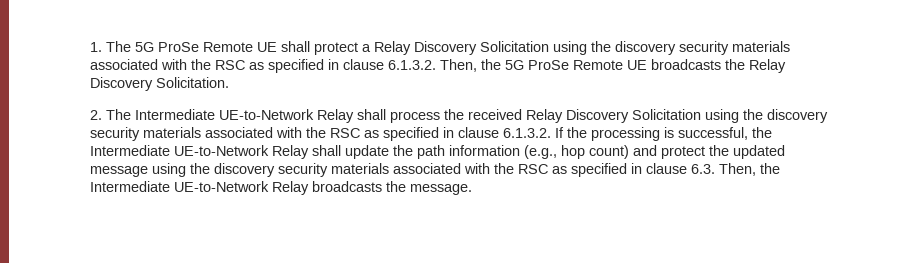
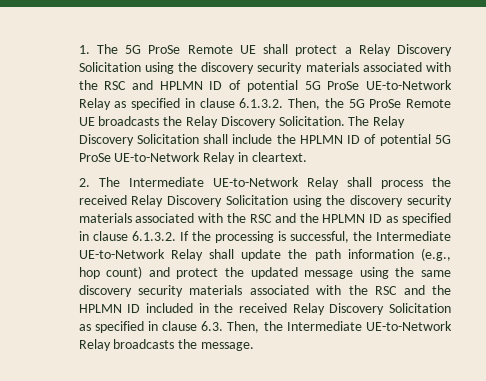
(245, 65) none -> [132,80,453,92] [78,98,111,110] and HPLMN ID of potential 5G ProSe UE-to-Network Relay
(229, 82) none -> [348,116,406,128] [78,134,451,146] [78,152,307,164] The Relay Discovery Solicitation shall include the HPLMN ID of potential 5G ProSe UE-to-Network Relay in cleartext.
(360, 133) none -> [274,213,383,223] and the HPLMN ID
[213,163,548,177] discovery security materials associated with the RSC -> [420,270,451,277] [78,285,451,297] [78,303,451,315] same discovery security materials associated with the RSC and the HPLMN ID included in the received Relay Discovery Solicitation

